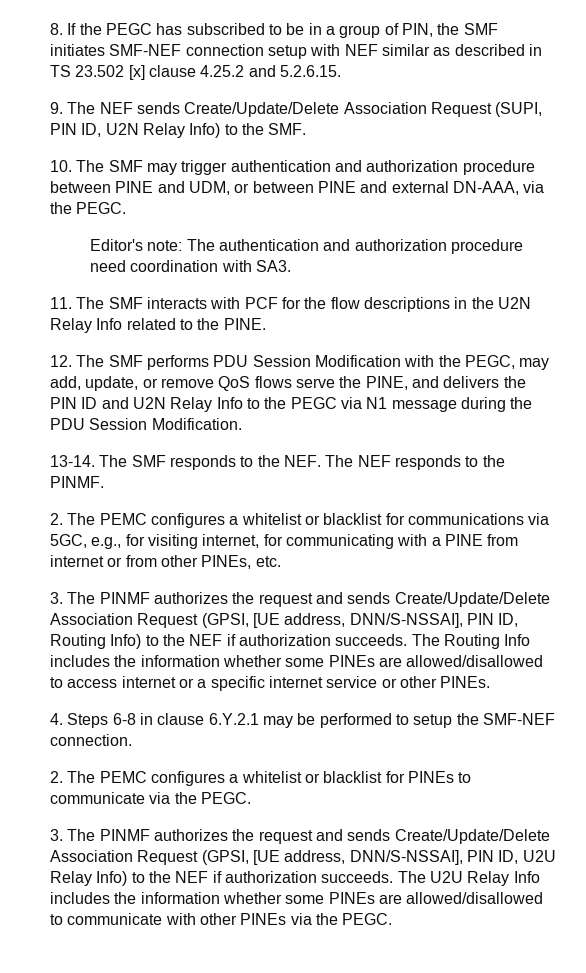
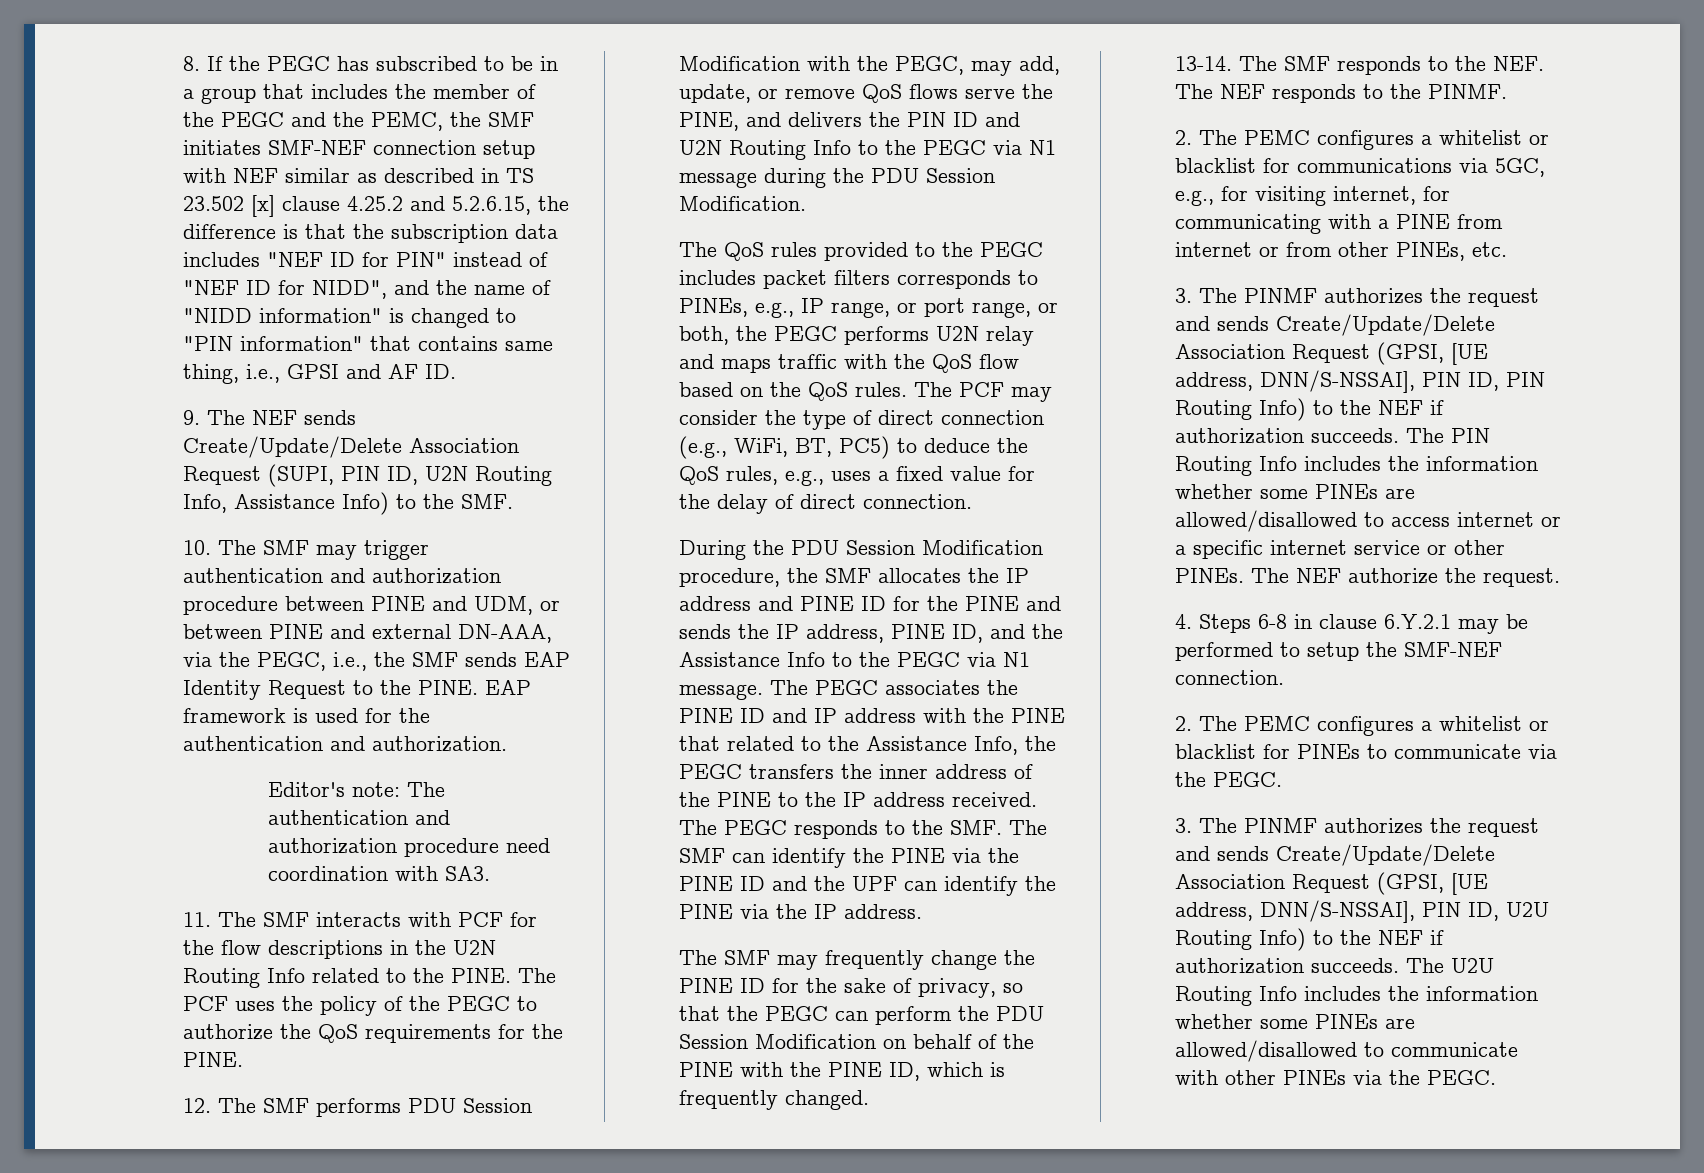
[384,23,433,37] of PIN, -> [262,84,536,99] [182,112,443,131] that includes the member of the PEGC and the PEMC,
[279,65,341,77] 5.2.6.15. -> [451,196,569,215] [182,224,558,243] [182,252,548,267] [182,280,551,299] [182,308,516,328] [182,336,553,351] [182,364,456,384] 5.2.6.15, the difference is that the subscription data includes "NEF ID for PIN" instead of "NEF ID for NIDD", and the name of "NIDD information" is changed to "PIN information" that contains same thing, i.e., GPSI and AF ID.
[142,123,185,138] Relay -> [474,466,552,486] [182,494,335,513] Routing Info, Assistance
[76,202,127,214] PEGC. -> [256,652,570,671] [182,680,531,700] [182,708,430,723] [182,736,507,752] PEGC, i.e., the SMF sends EAP Identity Request to the PINE. EAP framework is used for the authentication and authorization.
[50,318,93,333] Relay -> [182,968,260,988] Routing
(266, 324) none -> [517,968,556,983] [182,996,537,1016] [182,1024,563,1043] [182,1052,243,1067] The PCF uses the policy of the PEGC to authorize the QoS requirements for the PINE.
[170,397,213,412] Relay -> [728,140,806,160] Routing
(242, 424) none -> [678,242,1043,261] [678,270,1038,289] [678,298,1058,318] [678,326,1034,346] [678,354,1019,373] [678,382,1052,402] [678,410,1044,430] [678,436,1028,459] [678,466,1035,486] [678,494,972,514] [678,540,1043,560] [678,568,1029,587] [678,596,1061,611] [678,624,1063,643] [678,652,1030,667] [678,680,1018,700] [678,708,1065,723] [678,736,1056,755] [678,764,1033,779] [678,792,1037,807] [678,820,1047,839] [678,848,1019,868] [678,876,1056,896] [678,904,922,919] [678,950,1035,970] [678,978,1023,998] [678,1006,1044,1025] [678,1034,1034,1049] [678,1062,1005,1081] [678,1090,869,1110] // The QoS rules provided to the PEGC includes packet filters corresponds to PINEs, e.g., IP range, or port range, or both, the PEGC performs U2N relay and maps traffic with the QoS flow based on the QoS rules. The PCF may consider the type of direct connection (e.g., WiFi, BT, PC5) to deduce the QoS rules, e.g., uses a fixed value for the delay of direct connection. // During the PDU Session Modification procedure, the SMF allocates the IP address and PINE ID for the PINE and sends the IP address, PINE ID, and the Assistance Info to the PEGC via N1 message. The PEGC associates the PINE ID and IP address with the PINE that related to the Assistance Info, the PEGC transfers the inner address of the PINE to the IP address received. The PEGC responds to the SMF. The SMF can identify the PINE via the PINE ID and the UPF can identify the PINE via the IP address. // The SMF may frequently change the PINE ID for the sake of privacy, so that the PEGC can perform the PDU Session Modification on behalf of the PINE with the PINE ID, which is frequently changed.
[50,634,440,649] Routing Info) to the NEF if authorization succeeds. The -> [1505,372,1545,387] [1174,398,1444,421] [1174,428,1490,444] PIN Routing Info) to the NEF if authorization succeeds. The PIN
(491, 682) none -> [1250,568,1560,587] The NEF authorize the request.
[50,871,93,886] Relay -> [1174,930,1252,950] Routing
[467,871,510,886] Relay -> [1174,986,1252,1006] Routing

